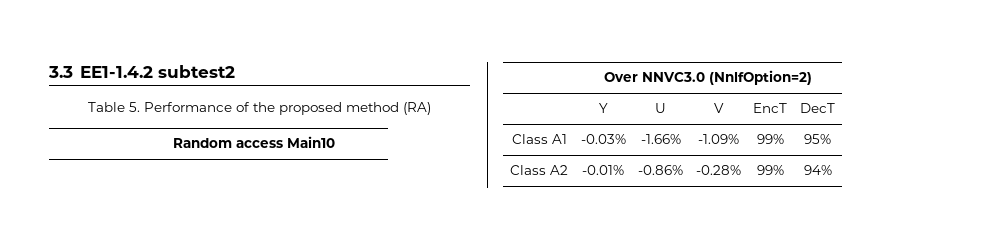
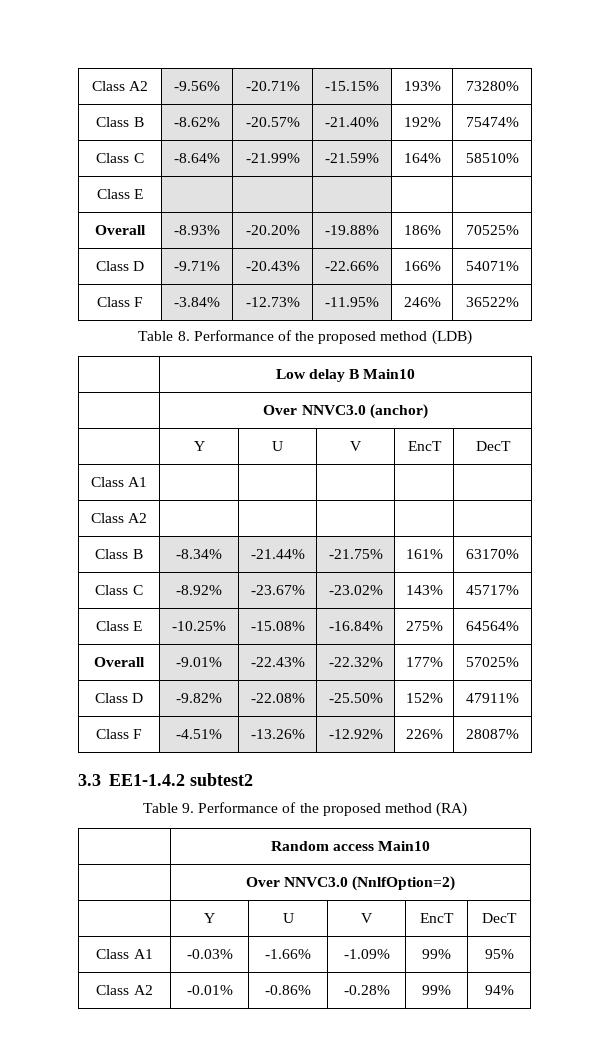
(48, 72) none -> [91,81,149,91] [174,81,220,91] [245,81,300,91] [325,81,379,91] [403,81,441,91] [465,81,519,91] [96,117,144,127] [174,117,220,127] [245,117,300,127] [325,117,379,127] [403,117,441,127] [465,117,519,127] [96,153,144,163] [174,153,220,163] [245,153,300,163] [325,153,379,163] [403,153,441,163] [465,153,519,163] [96,189,144,199] [95,225,146,235] [174,225,220,235] [245,225,300,235] [325,225,379,235] [403,225,441,235] [465,225,519,235] [95,261,145,271] [174,261,220,271] [245,261,300,271] [325,261,379,271] [403,261,441,271] [465,261,519,271] [96,297,144,307] [174,297,220,307] [245,297,300,307] [325,297,379,307] [403,297,441,307] [465,297,519,307] [138,330,472,345] [275,369,416,382] [263,404,428,419] [193,441,205,451] [272,441,283,451] [350,441,362,451] [407,441,442,451] [475,441,511,451] [90,477,148,487] [90,513,148,523] [95,549,143,559] [176,549,222,559] [250,549,305,559] [328,549,383,559] [405,549,443,559] [466,549,519,559] [95,585,143,595] [176,585,222,595] [250,585,305,595] [328,585,383,595] [405,585,443,595] [466,585,519,595] [95,621,143,631] [172,621,226,631] [250,621,305,631] [328,621,383,631] [405,621,443,631] [466,621,519,631] [94,657,145,667] [176,657,222,667] [250,657,305,667] [328,657,383,667] [405,657,443,667] [466,657,519,667] [94,693,144,703] [176,693,222,703] [250,693,305,703] [328,693,383,703] [405,693,443,703] [466,693,519,703] [95,729,143,739] [176,729,222,739] [250,729,305,739] [328,729,383,739] [405,729,443,739] [466,729,519,739] Class A2 | -9.56% | -20.71% | -15.15% | 193% | 73280% // Class B | -8.62% | -20.57% | -21.40% | 192% | 75474% // Class C | -8.64% | -21.99% | -21.59% | 164% | 58510% // Class E | | | | | // Overall | -8.93% | -20.20% | -19.88% | 186% | 70525% // Class D | -9.71% | -20.43% | -22.66% | 166% | 54071% // Class F | -3.84% | -12.73% | -11.95% | 246% | 36522% // Table 8. Performance of the proposed method (LDB) // | Low delay B Main10 // | Over NNVC3.0 (anchor) // | Y | U | V | EncT | DecT // Class A1 | | | | | // Class A2 | | | | | // Class B | -8.34% | -21.44% | -21.75% | 161% | 63170% // Class C | -8.92% | -23.67% | -23.02% | 143% | 45717% // Class E | -10.25% | -15.08% | -16.84% | 275% | 64564% // Overall | -9.01% | -22.43% | -22.32% | 177% | 57025% // Class D | -9.82% | -22.08% | -25.50% | 152% | 47911% // Class F | -4.51% | -13.26% | -12.92% | 226% | 28087% //
[129,102,140,112] 5. -> [182,803,195,813] 9.

